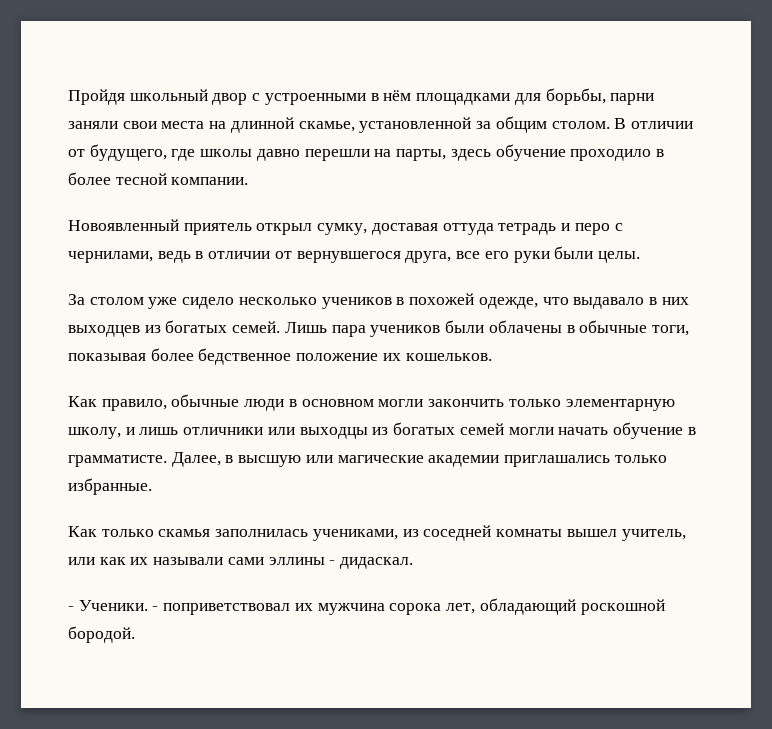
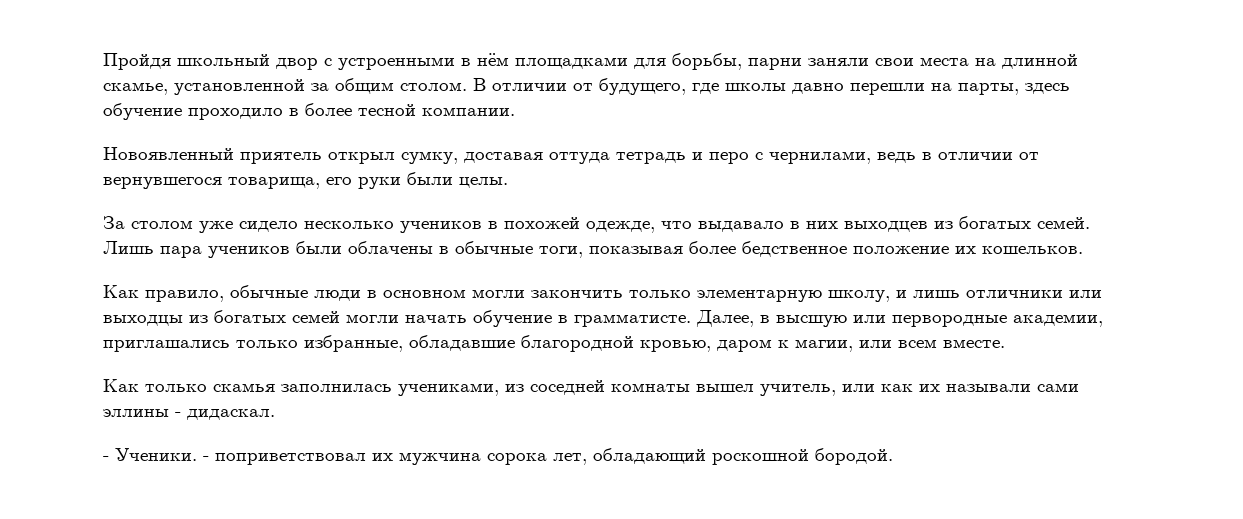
[405,251,481,263] друга, все -> [228,177,320,189] товарища,
[337,455,667,467] [68,478,152,495] магические академии приглашались только избранные. -> [892,314,1103,327] [103,335,1005,352] первородные академии, приглашались только избранные, обладавшие благородной кровью, даром к магии, или всем вместе.

